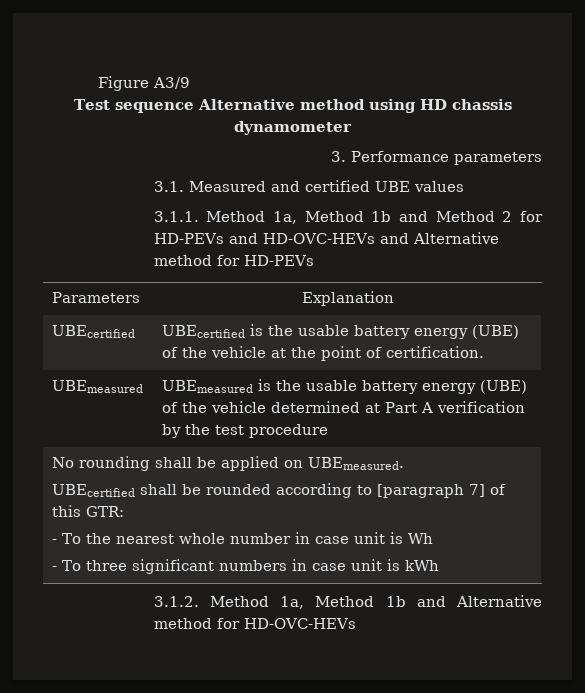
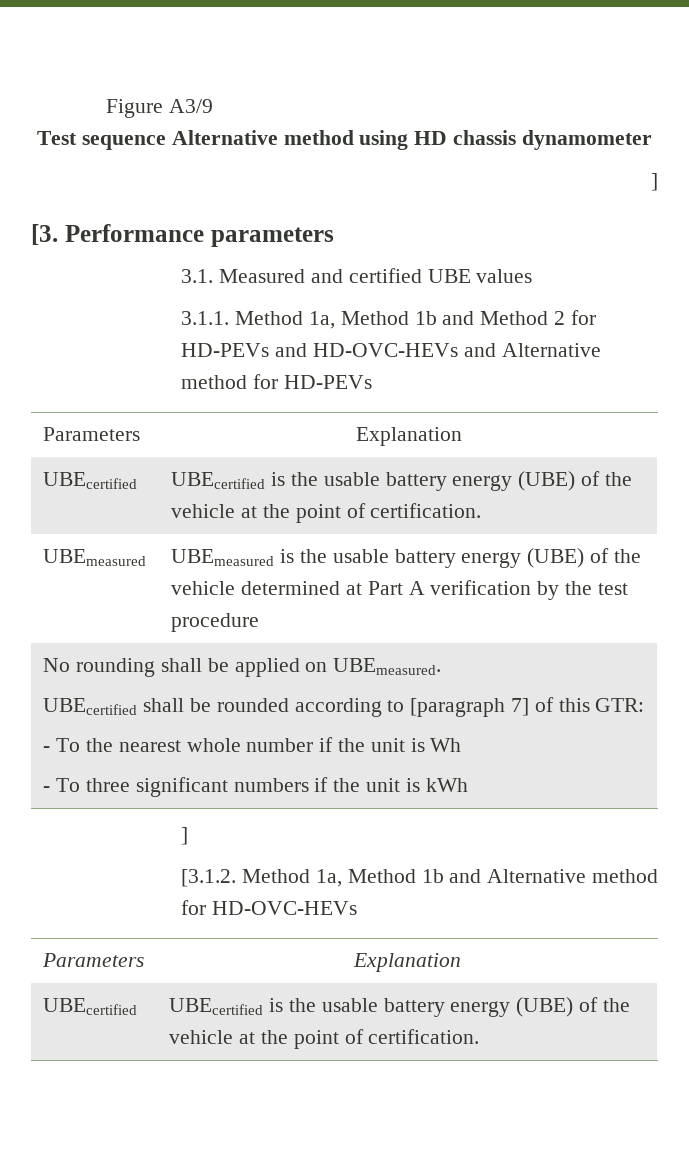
[331,151,346,162] 3. -> [651,173,658,191] [31,224,58,245] ] // [3.
[295,532,350,544] in case -> [319,737,365,752] if the
[292,559,347,571] in case -> [314,777,361,792] if the
[153,596,199,607] 3.1.2. -> [181,827,189,845] [181,869,237,887] ] // [3.1.2.
(356, 623) none -> [42,953,145,967] [353,953,461,972] [43,998,138,1015] [169,997,630,1017] [169,1029,480,1049] // Parameters | Explanation // UBEcertified | UBEcertified is the usable battery energy (UBE) of the vehicle at the point of certification.

